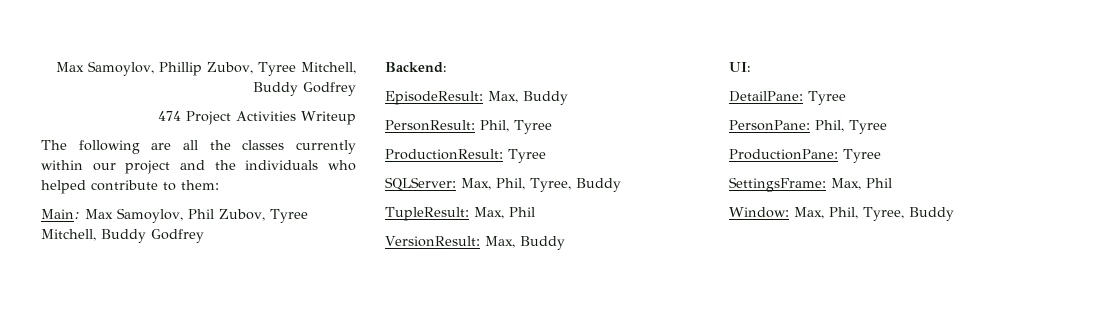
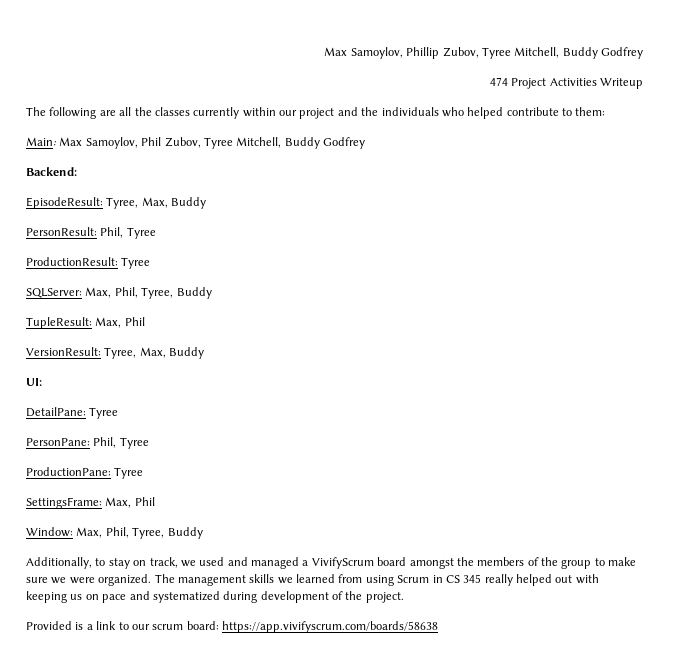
(483, 98) none -> [106,197,139,209] Tyree,
(480, 241) none -> [104,347,137,359] Tyree,
(954, 214) none -> [26,557,637,569] [26,574,599,586] [26,591,404,603] [26,621,438,633] // Additionally, to stay on track, we used and managed a VivifyScrum board amongst the members of the group to make sure we were organized. The management skills we learned from using Scrum in CS 345 really helped out with keeping us on pace and systematized during development of the project. // Provided is a link to our scrum board: https://app.vivifyscrum.com/boards/58638

